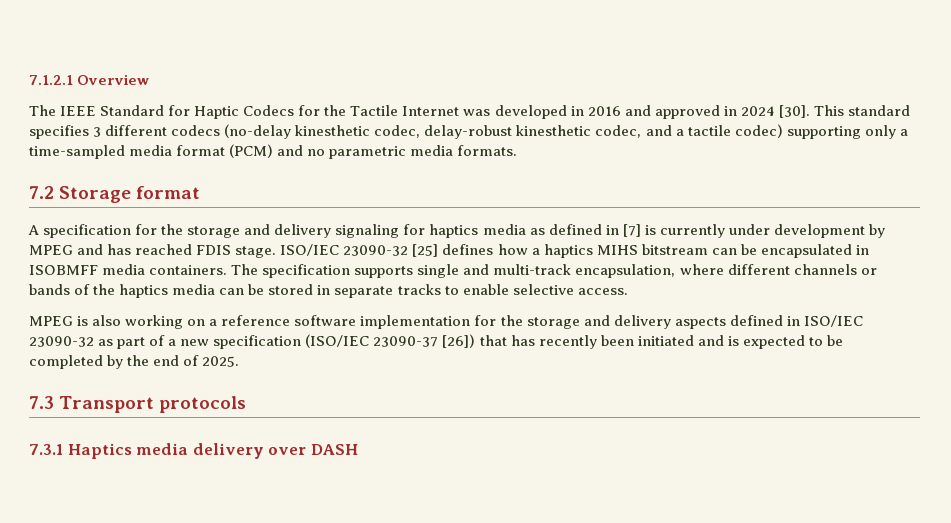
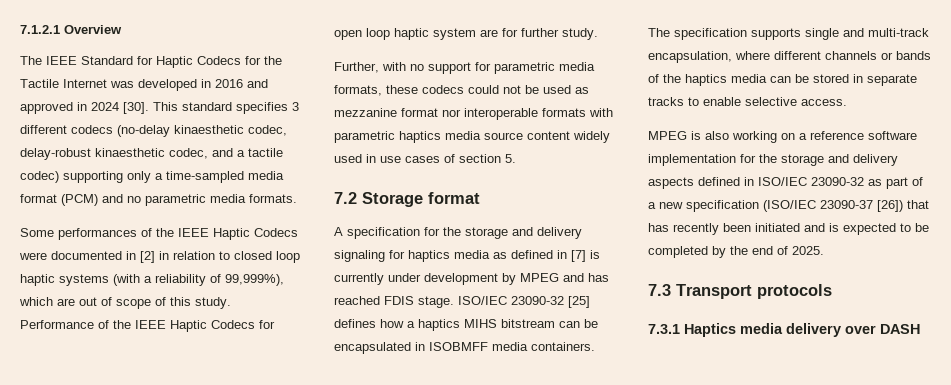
[295,125,371,136] kinesthetic -> [174,125,244,134] kinaesthetic
[516,125,592,136] kinesthetic -> [95,148,165,157] kinaesthetic
(518, 150) none -> [20,228,298,240] [19,251,300,263] [20,274,284,286] [19,297,231,309] [20,320,275,332] [334,28,598,40] [334,62,595,74] [334,85,589,96] [334,108,613,120] [334,131,610,143] [334,154,516,163] // Some performances of the IEEE Haptic Codecs were documented in [2] in relation to closed loop haptic systems (with a reliability of 99,999%), which are out of scope of this study. Performance of the IEEE Haptic Codecs for open loop haptic system are for further study. // Further, with no support for parametric media formats, these codecs could not be used as mezzanine format nor interoperable formats with parametric haptics media source content widely used in use cases of section 5.

